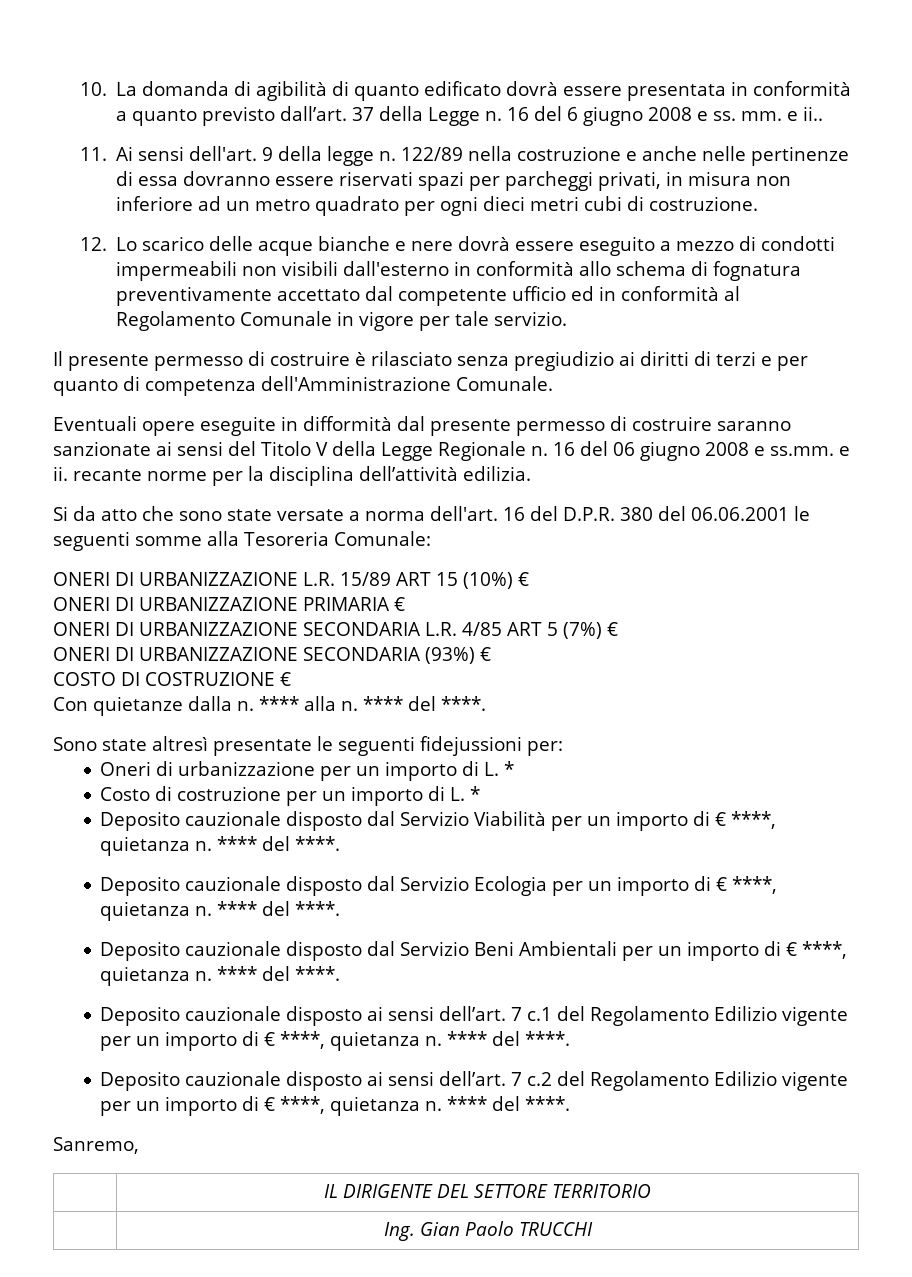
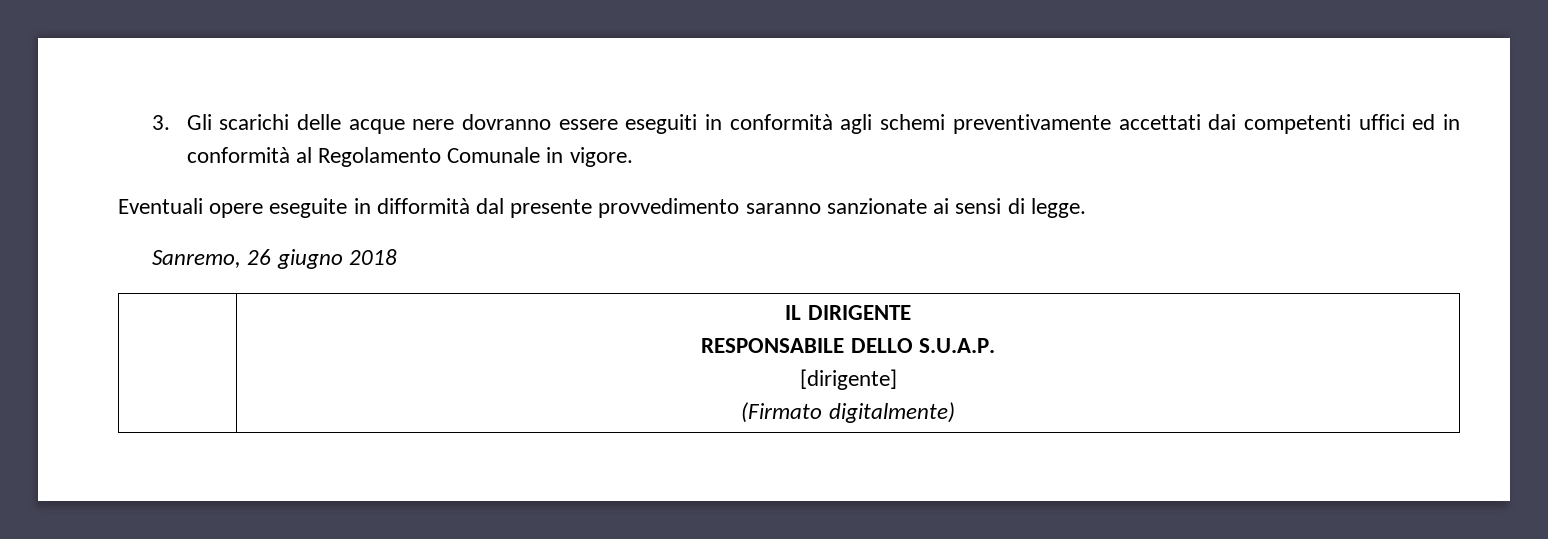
[79,81,852,101] [116,106,824,126] [79,146,850,166] [116,171,792,191] [116,196,759,216] [79,236,836,256] [116,261,802,281] [116,286,567,306] 10. La domanda di agibilità di quanto edificato dovrà essere presentata in conformità a quanto previsto dall’art. 37 della Legge n. 16 del 6 giugno 2008 e ss. mm. e ii.. // 11. Ai sensi dell'art. 9 della legge n. 122/89 nella costruzione e anche nelle pertinenze di essa dovranno essere riservati spazi per parcheggi privati, in misura non inferiore ad un metro quadrato per ogni dieci metri cubi di costruzione. // 12. Lo scarico delle acque bianche e nere dovrà essere eseguito a mezzo di condotti impermeabili non visibili dall'esterno in conformità allo schema di fognatura preventivamente accettato dal competente ufficio -> [152,114,1405,134] 3. Gli scarichi delle acque nere dovranno essere eseguiti in conformità agli schemi preventivamente accettati dai competenti uffici
[359,311,568,331] [53,351,808,371] [53,376,553,396] vigore per tale servizio. // Il presente permesso di costruire è rilasciato senza pregiudizio ai diritti di terzi e per quanto di competenza dell'Amministrazione Comunale. -> [569,147,633,167] vigore.
[516,416,712,436] permesso di costruire -> [598,198,740,218] provvedimento
[228,441,850,461] [53,466,531,486] [53,506,810,521] [53,531,431,551] [53,572,529,589] [53,597,405,611] [53,622,618,639] [53,647,491,664] [53,672,291,686] [53,696,486,716] [53,736,563,756] [100,761,515,781] [100,786,481,806] [100,811,777,831] [100,836,341,856] [100,876,778,896] [100,901,341,921] [100,941,848,961] [100,966,341,986] [100,1006,849,1026] [100,1031,571,1051] [100,1071,849,1091] [100,1096,571,1116] [53,1137,139,1154] [324,1184,651,1198] [383,1221,593,1241] del Titolo V della Legge Regionale n. 16 del 06 giugno 2008 e ss.mm. e ii. recante norme per la disciplina dell’attività edilizia. // Si da atto che sono state versate a norma dell'art. 16 del D.P.R. 380 del 06.06.2001 le seguenti somme alla Tesoreria Comunale: // ONERI DI URBANIZZAZIONE L.R. 15/89 ART 15 (10%) € // ONERI DI URBANIZZAZIONE PRIMARIA € // ONERI DI URBANIZZAZIONE SECONDARIA L.R. 4/85 ART 5 (7%) € // ONERI DI URBANIZZAZIONE SECONDARIA (93%) € // COSTO DI COSTRUZIONE € // Con quietanze dalla n. **** alla n. **** del ****. // Sono state altresì presentate le seguenti fidejussioni per: // Oneri di urbanizzazione per un importo di L. * // Costo di costruzione per un importo di L. * // Deposito cauzionale disposto dal Servizio Viabilità per un importo di € ****, quietanza n. **** del ****. // Deposito cauzionale disposto dal Servizio Ecologia per un importo di € ****, quietanza n. **** del ****. // Deposito cauzionale disposto dal Servizio Beni Ambientali per un importo di € ****, quietanza n. **** del ****. // Deposito cauzionale disposto ai sensi dell’art. 7 c.1 del Regolamento Edilizio vigente per un importo di € ****, quietanza n. **** del ****. // Deposito cauzionale disposto ai sensi dell’art. 7 c.2 del Regolamento Edilizio vigente per un importo di € ****, quietanza n. **** del ****. // Sanremo, // | IL DIRIGENTE DEL SETTORE TERRITORIO // | Ing. Gian Paolo TRUCCHI -> [1007,198,1086,218] [152,249,397,269] [785,305,911,320] [701,338,995,353] [799,369,897,390] [741,402,955,423] di legge. // Sanremo, 26 giugno 2018 // | IL DIRIGENTE // RESPONSABILE DELLO S.U.A.P. // [dirigente] // (Firmato digitalmente)

